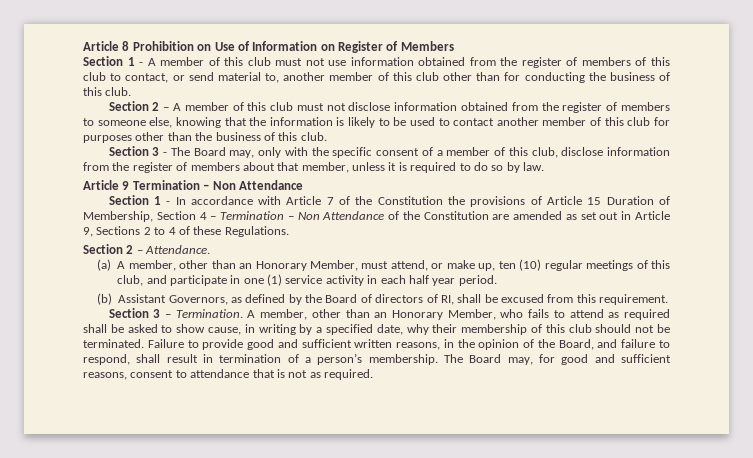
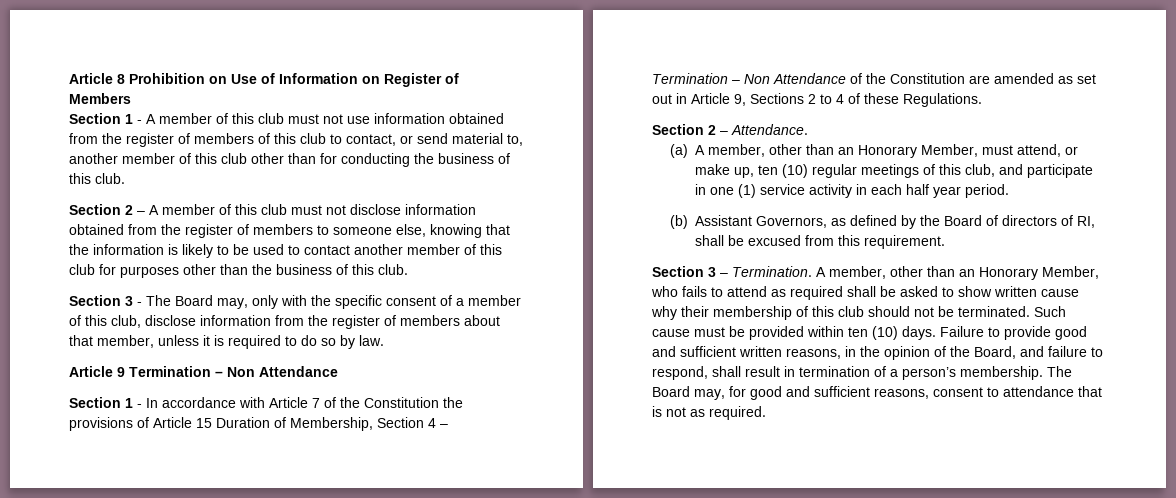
[208,324,403,335] cause, in writing by a specified date, -> [994,286,1079,297] written cause
(144, 343) none -> [1034,306,1066,317] [652,326,936,340] Such cause must be provided within ten (10) days.

